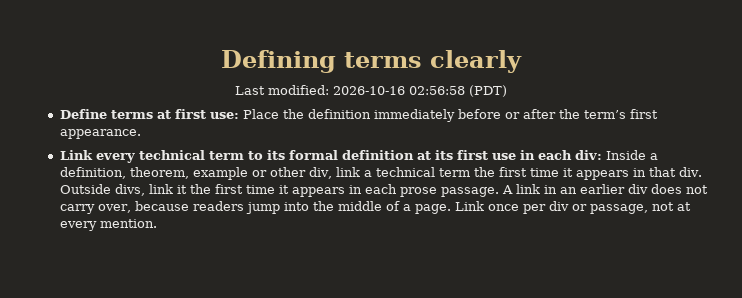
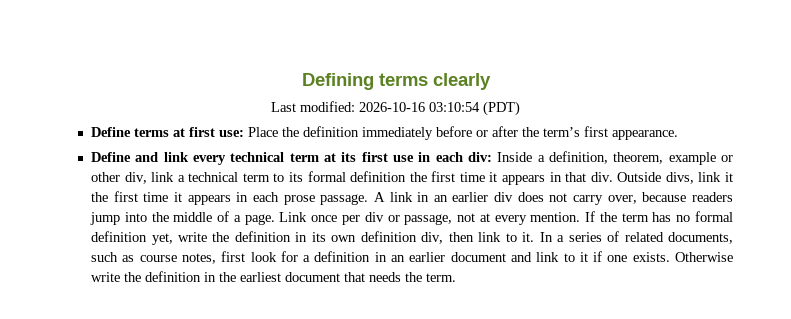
[409,86,465,95] 02:56:58 -> [429,102,480,112] 03:10:54
[59,150,414,163] Link every technical term to its formal definition -> [91,152,319,165] Define and link every technical term
(470, 172) none -> [273,171,407,182] to its formal definition
(157, 223) none -> [585,211,733,222] [91,231,734,245] [91,251,733,264] [91,271,457,282] If the term has no formal definition yet, write the definition in its own definition div, then link to it. In a series of related documents, such as course notes, first look for a definition in an earlier document and link to it if one exists. Otherwise write the definition in the earliest document that needs the term.

